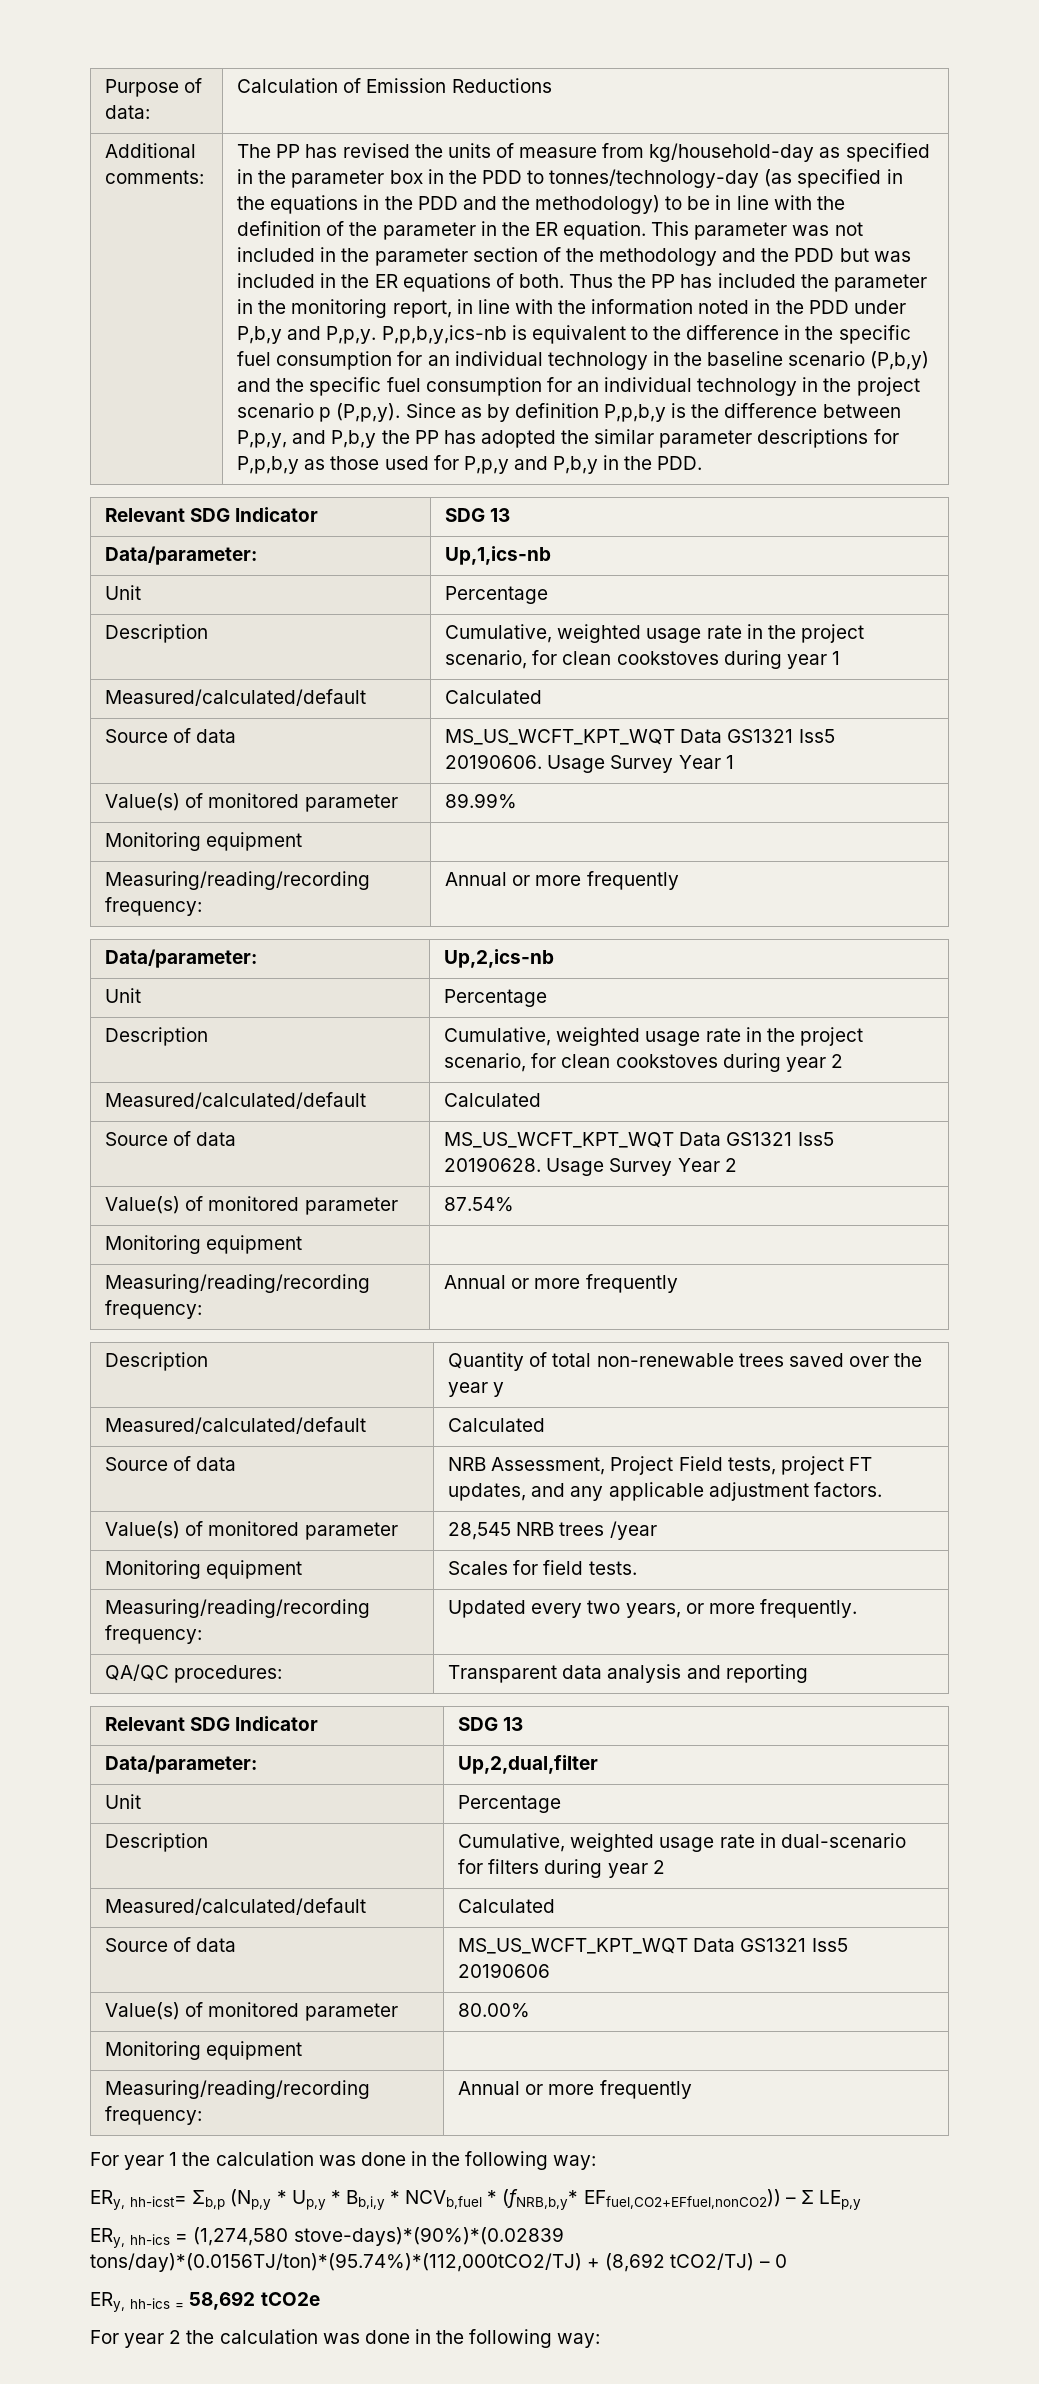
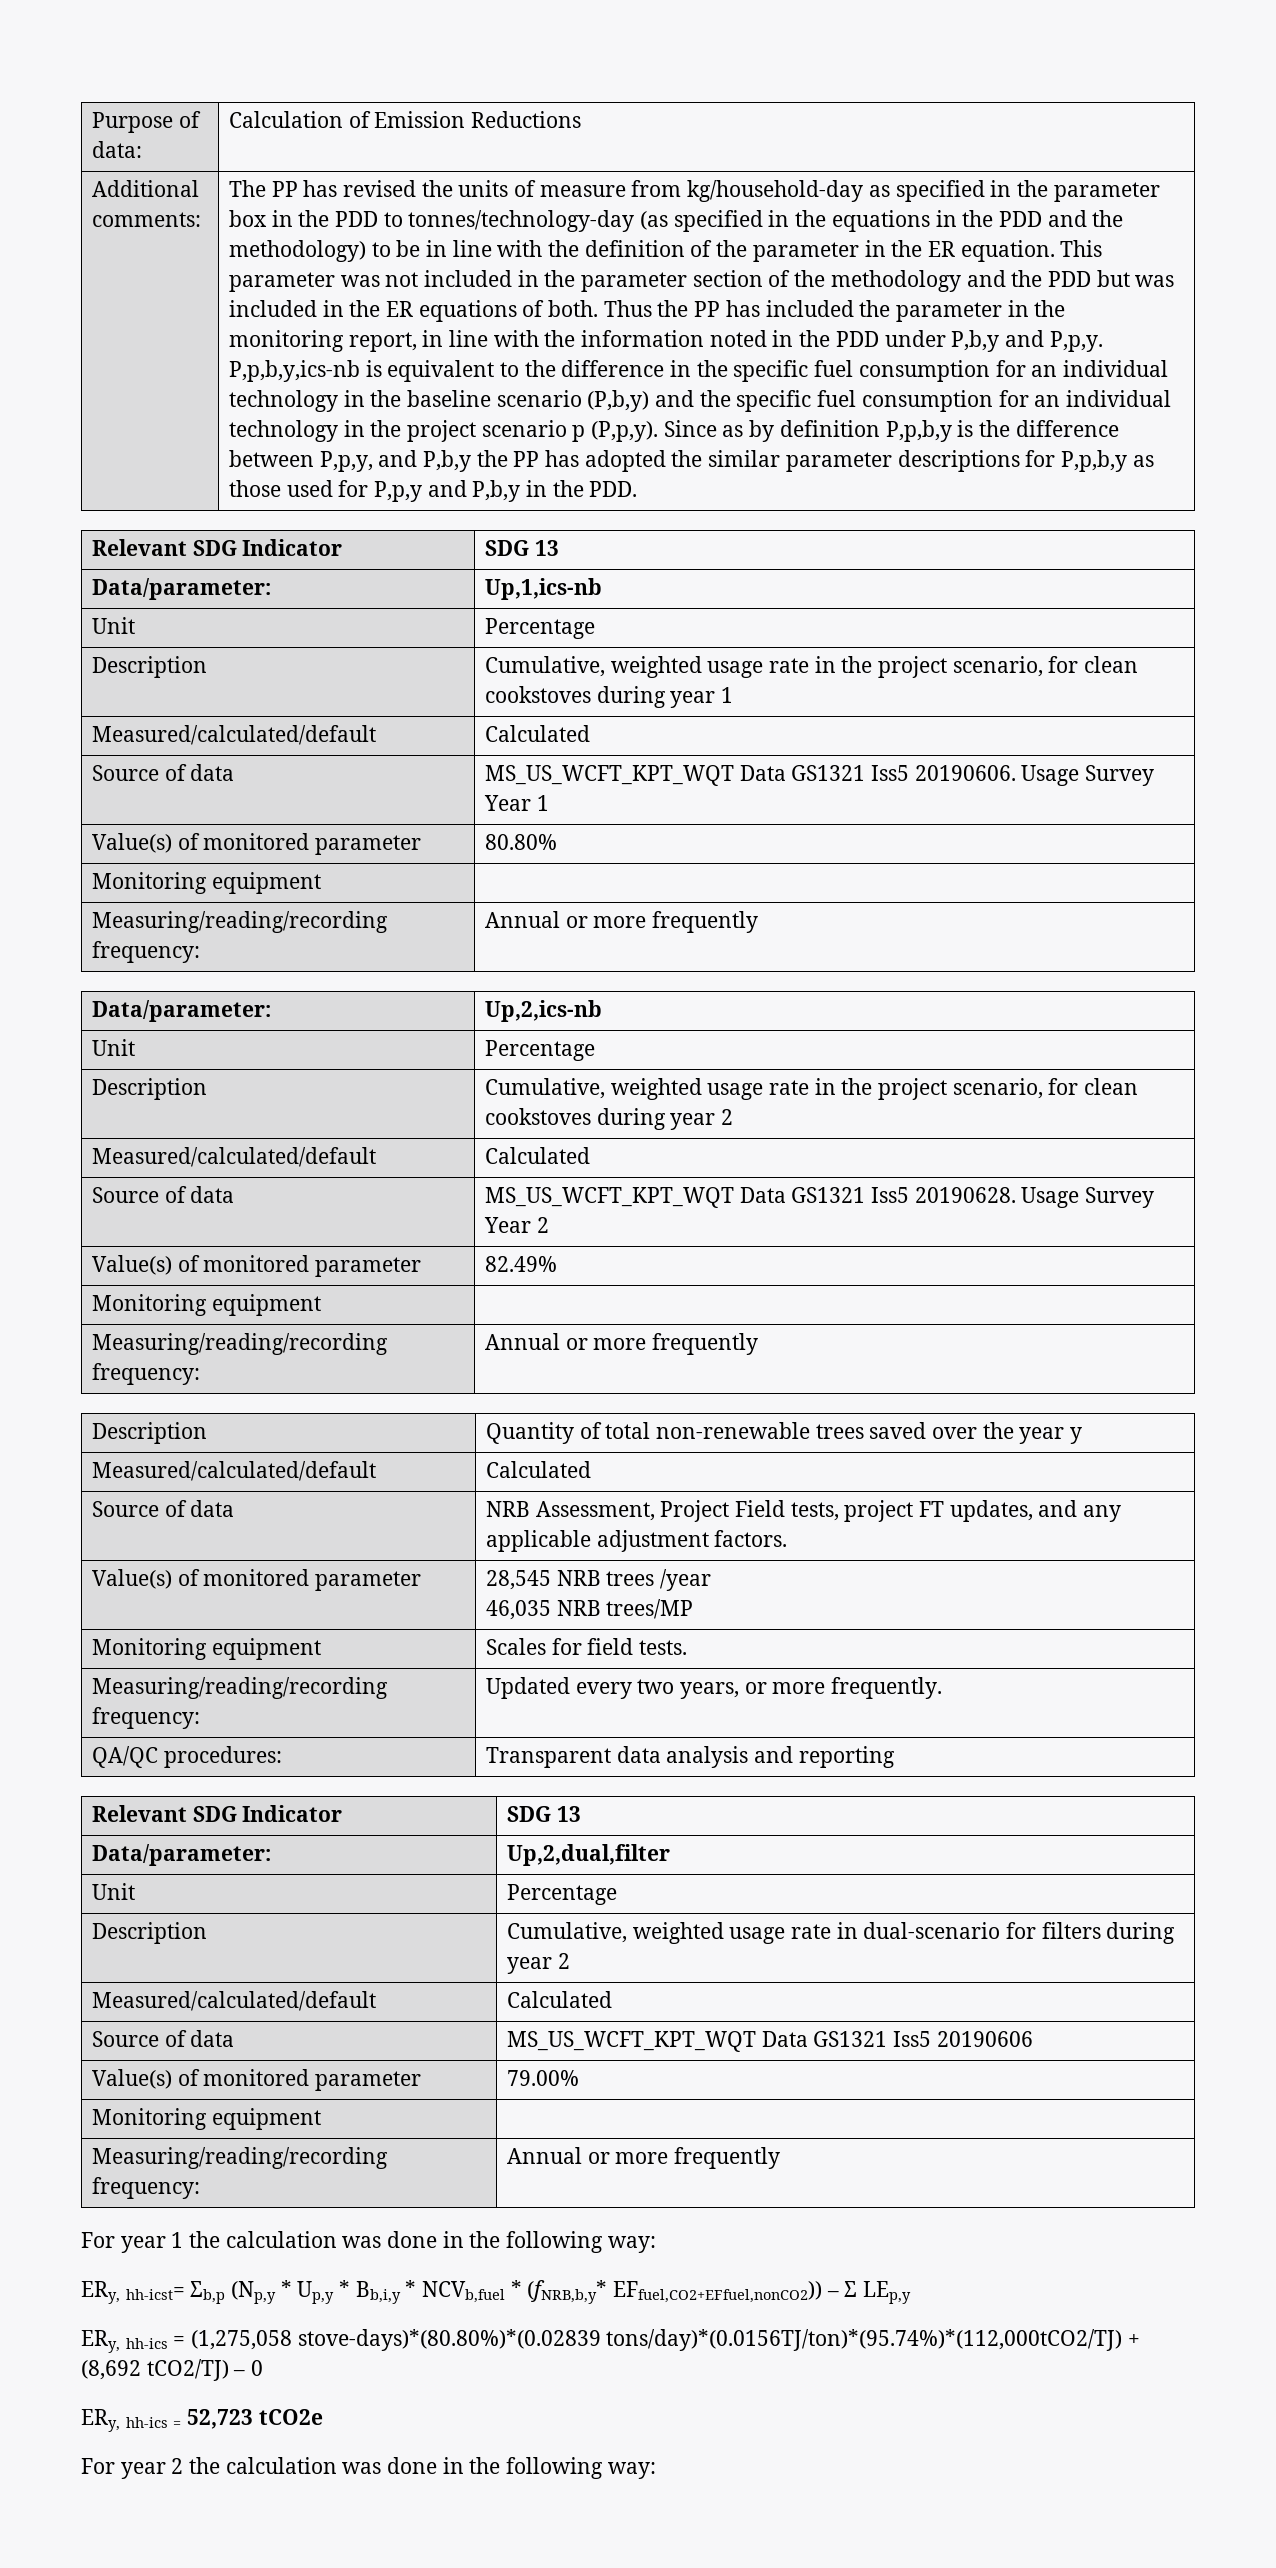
[445,793,518,809] 89.99% -> [485,834,558,850] 80.80%
[444,1197,515,1212] 87.54% -> [485,1256,558,1272] 82.49%
(657, 1530) none -> [486,1599,694,1620] // 46,035 NRB trees/MP
[458,2003,531,2018] 80.00% -> [507,2070,580,2086] 79.00%
[193,2227,564,2246] (1,274,580 stove-days)*(90%)*(0.02839 -> [191,2329,601,2351] (1,275,058 stove-days)*(80.80%)*(0.02839
[189,2291,256,2310] 58,692 -> [187,2409,254,2429] 52,723

